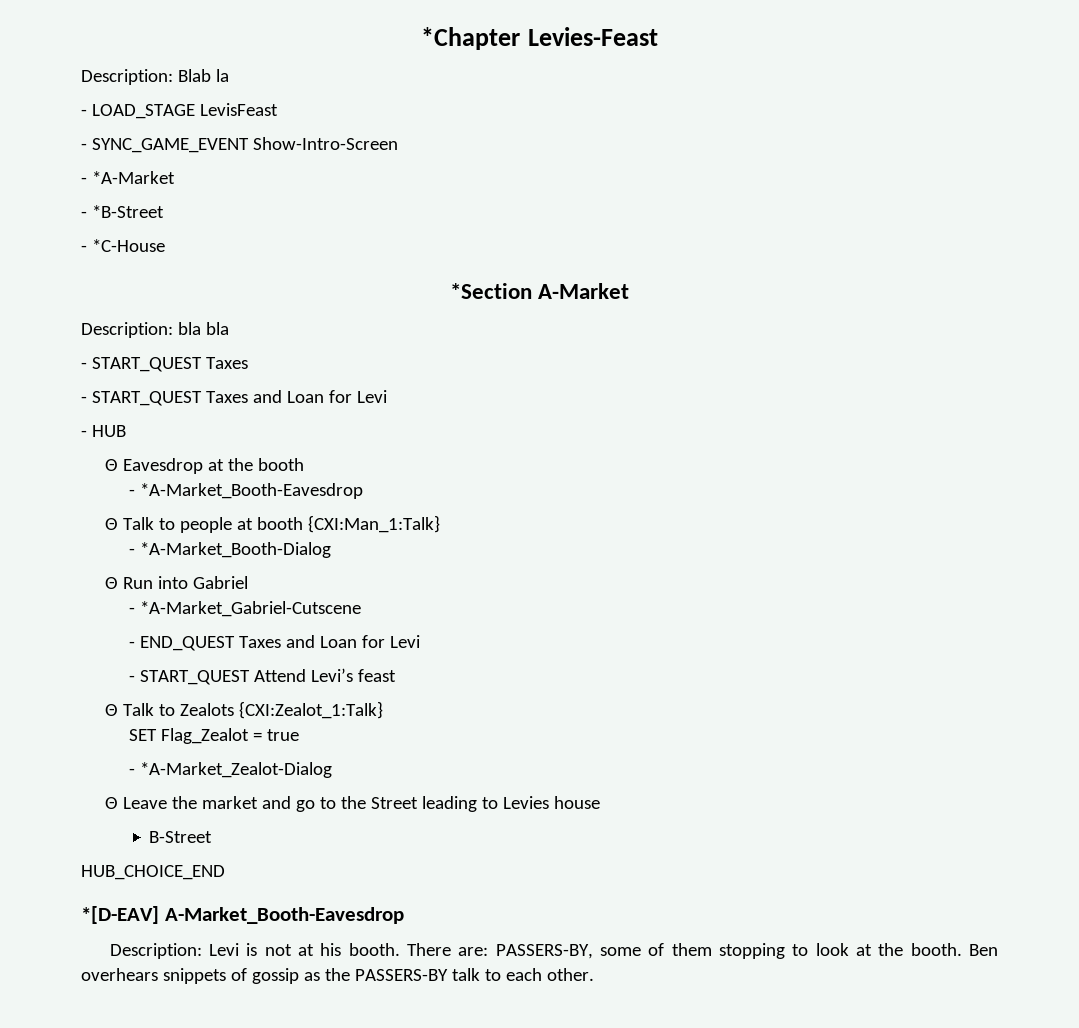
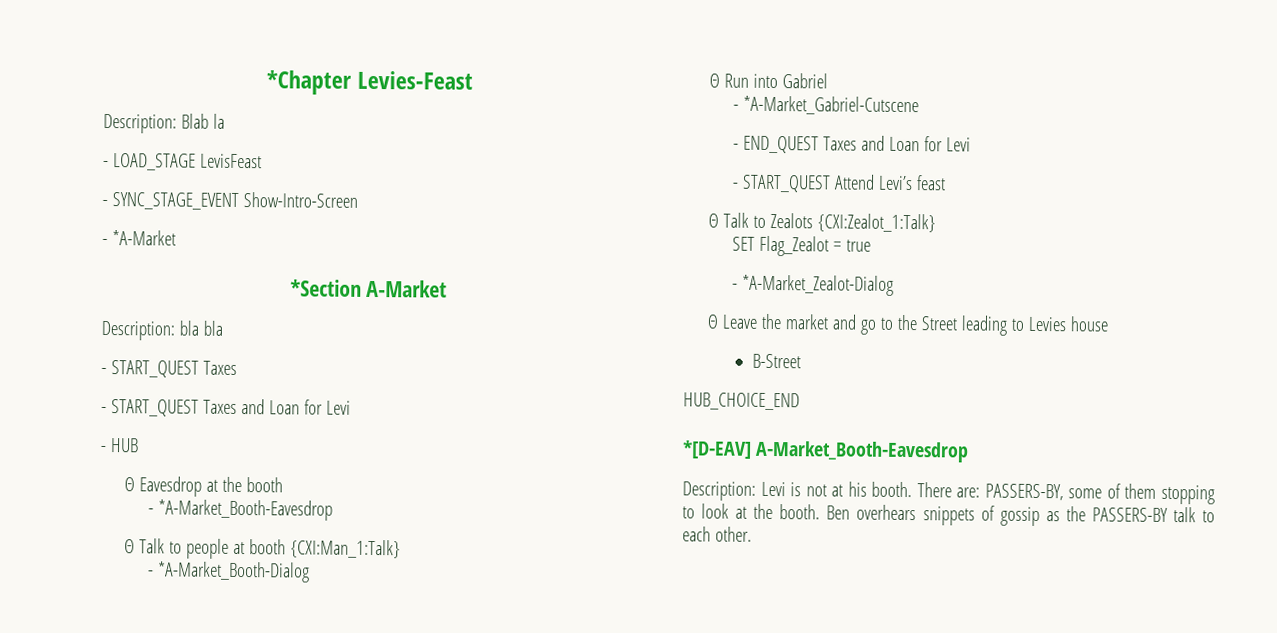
[91,138,249,153] SYNC_GAME_EVENT -> [111,192,239,210] SYNC_STAGE_EVENT
[81,205,164,218] [81,239,165,252] // - *B-Street // - *C-House -> (176, 238) none

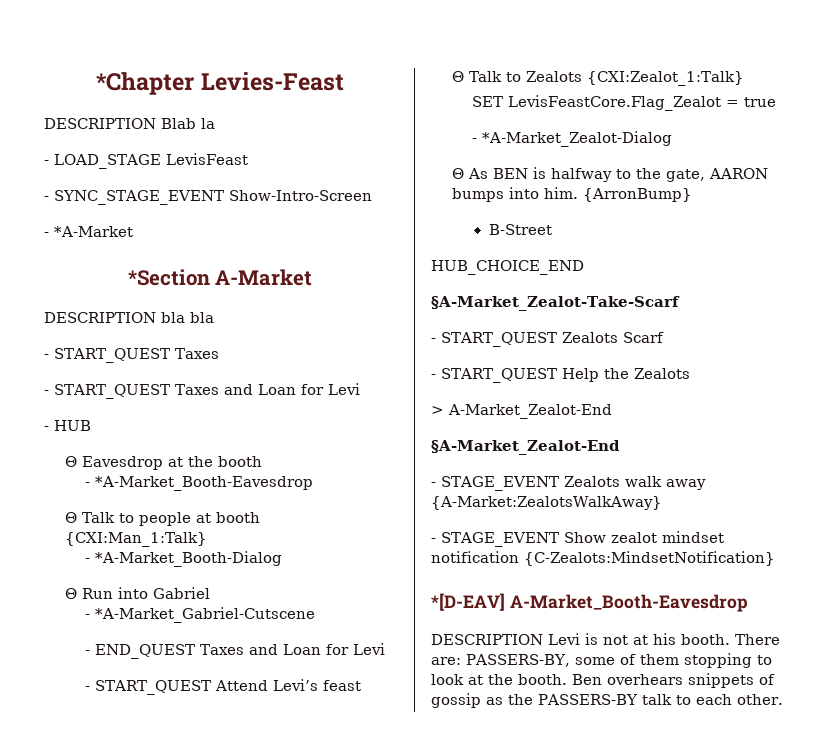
[103,113,177,134] Description: -> [44,118,156,129] DESCRIPTION
[101,320,175,341] Description: -> [44,312,156,323] DESCRIPTION
[759,235,830,257] Flag_Zealot -> [508,95,722,111] LevisFeastCore.Flag_Zealot
[722,313,1110,336] [751,353,801,369] [683,392,800,411] Leave the market and go to the Street leading to Levies house // B-Street // HUB_CHOICE_END -> [467,167,768,182] [451,187,692,202] [488,224,552,235] [431,260,584,275] [431,296,680,311] [431,332,664,347] [431,368,690,383] [431,404,612,419] [431,440,620,455] [431,476,706,491] [431,496,662,510] [431,531,724,547] [431,551,775,566] As BEN is halfway to the gate, AARON bumps into him. {ArronBump} // B-Street // HUB_CHOICE_END // §A-Market_Zealot-Take-Scarf // - START_QUEST Zealots Scarf // - START_QUEST Help the Zealots // > A-Market_Zealot-End // §A-Market_Zealot-End // - STAGE_EVENT Zealots walk away {A-Market:ZealotsWalkAway} // - STAGE_EVENT Show zealot mindset notification {C-Zealots:MindsetNotification}
[682,481,756,501] Description: -> [431,634,543,645] DESCRIPTION

